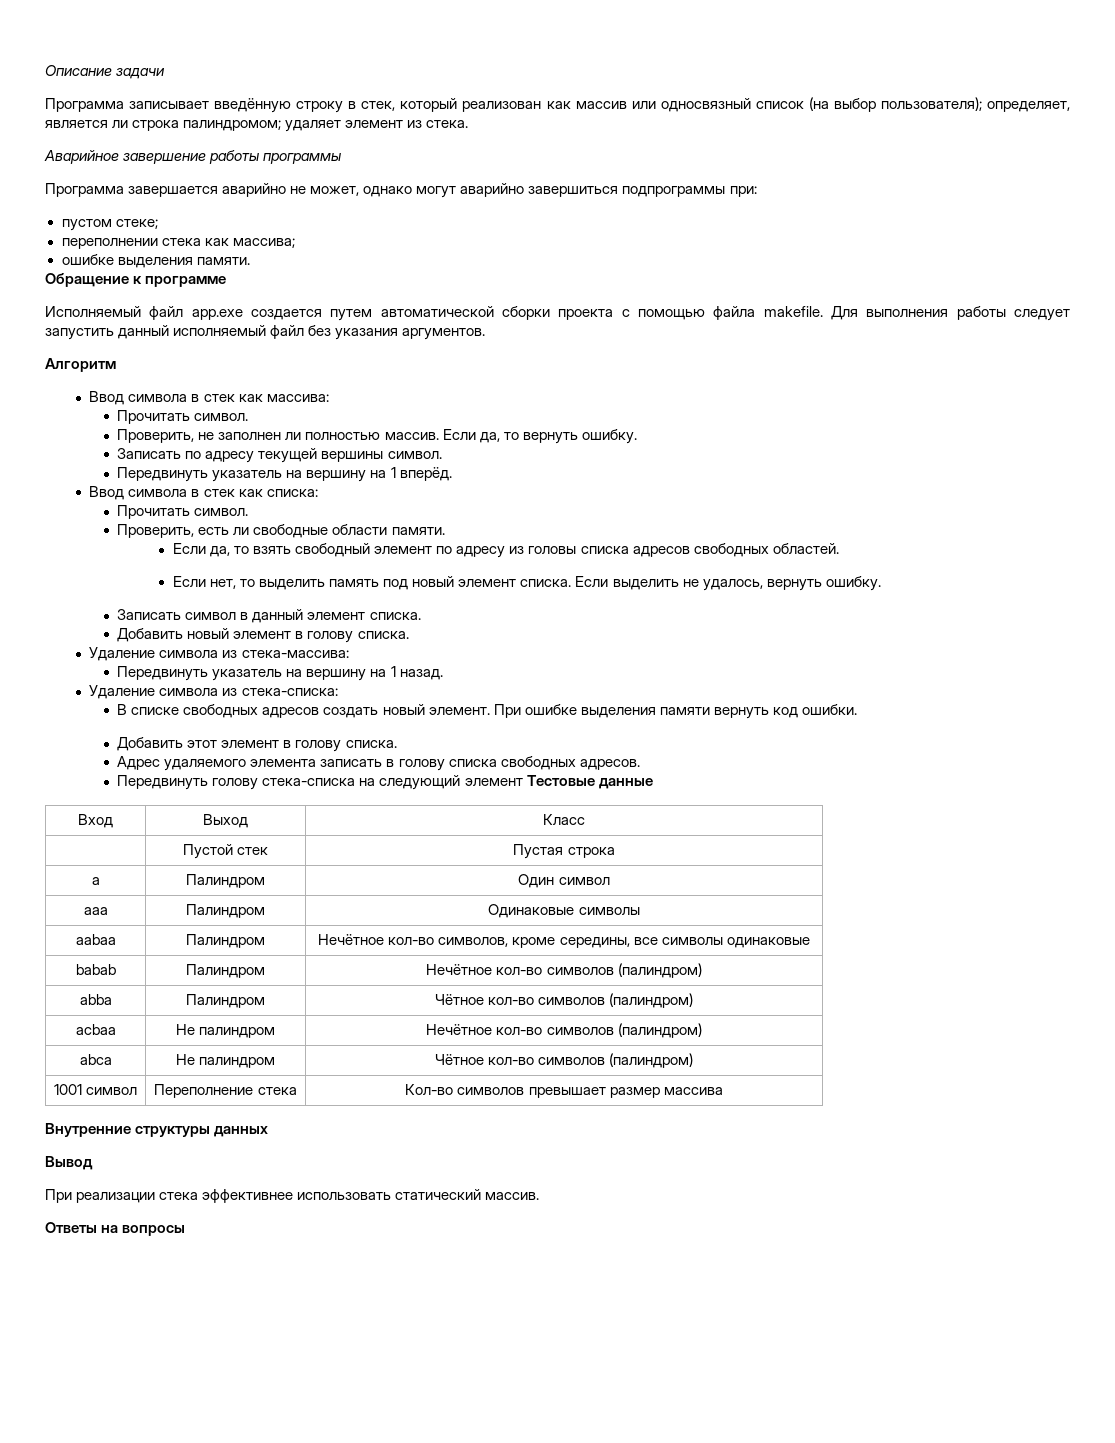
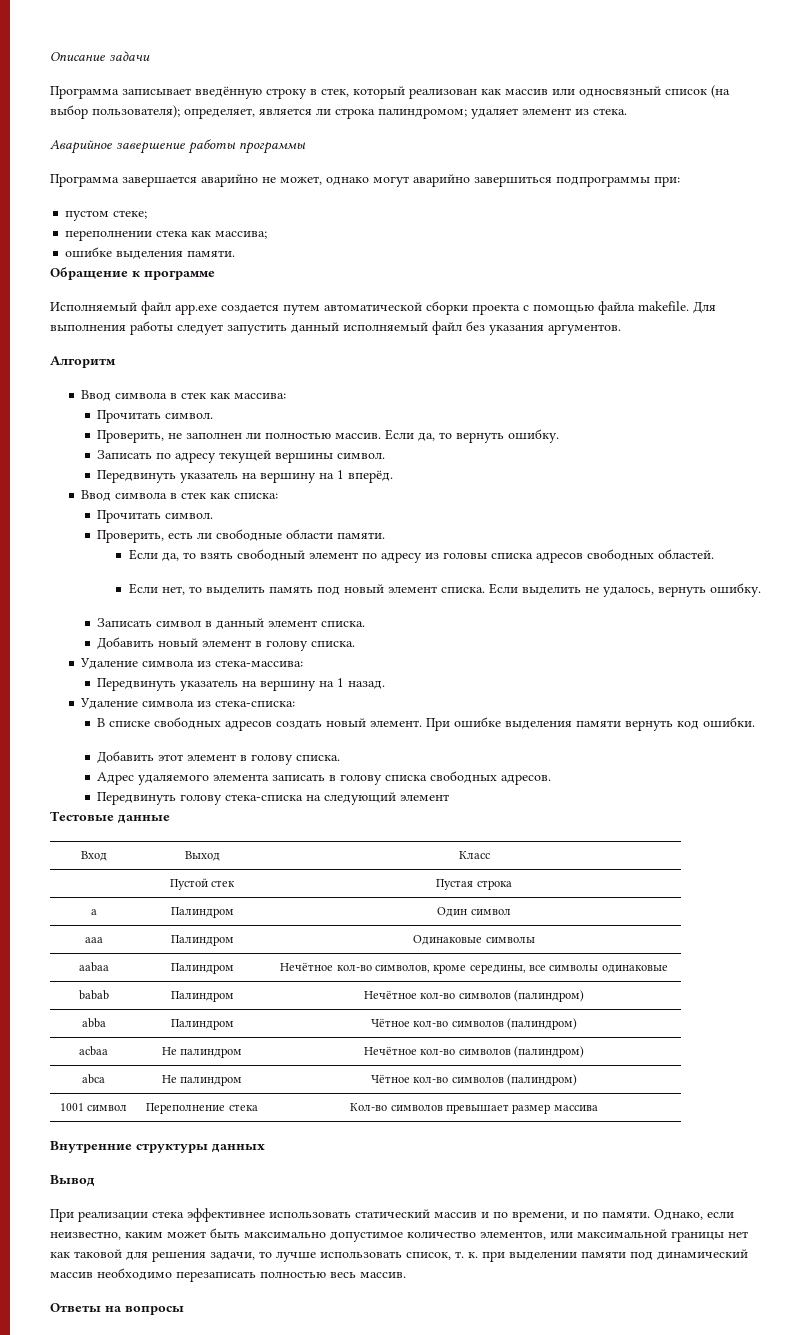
(523, 782) none -> (450, 797) //
(482, 1194) none -> [434,1209,734,1222] [50,1228,748,1242] [50,1249,748,1262] [50,1268,356,1282] массив и по времени, и по памяти. Однако, если неизвестно, каким может быть максимально допустимое количество элементов, или максимальной границы нет как таковой для решения задачи, то лучше использовать список, т. к. при выделении памяти под динамический массив необходимо перезаписать полностью весь

